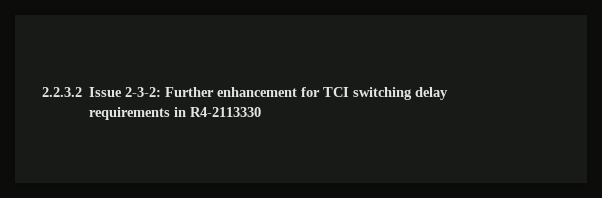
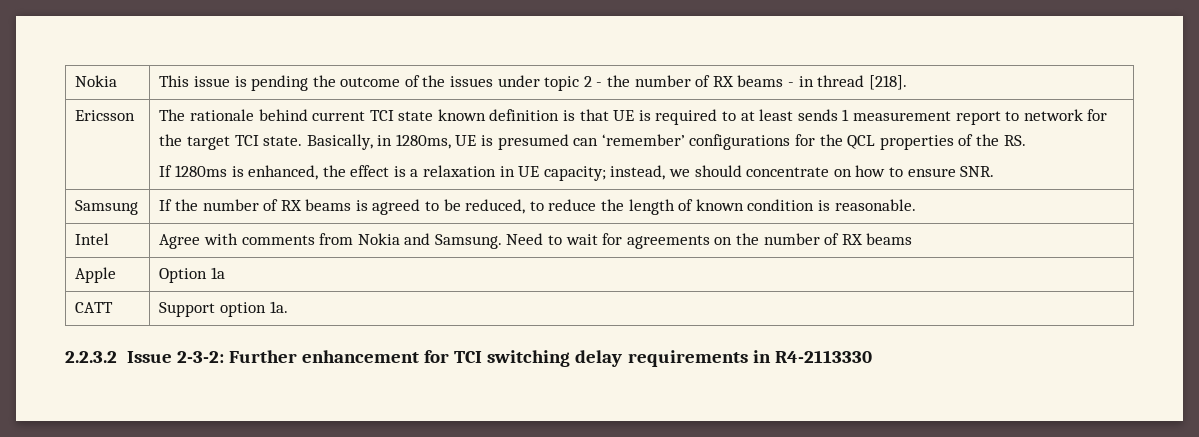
(42, 92) none -> [75,75,118,87] [159,75,907,91] [75,110,136,121] [159,109,1108,125] [159,134,1026,150] [159,165,995,181] [75,200,139,215] [159,199,916,215] [75,233,110,245] [159,233,913,249] [75,267,117,283] [159,267,225,283] [75,302,114,313] [159,301,288,317] Nokia | This issue is pending the outcome of the issues under topic 2 - the number of RX beams - in thread [218]. // Ericsson | The rationale behind current TCI state known definition is that UE is required to at least sends 1 measurement report to network for the target TCI state. Basically, in 1280ms, UE is presumed can ‘remember’ configurations for the QCL properties of the RS. // If 1280ms is enhanced, the effect is a relaxation in UE capacity; instead, we should concentrate on how to ensure SNR. // Samsung | If the number of RX beams is agreed to be reduced, to reduce the length of known condition is reasonable. // Intel | Agree with comments from Nokia and Samsung. Need to wait for agreements on the number of RX beams // Apple | Option 1a // CATT | Support option 1a. //

